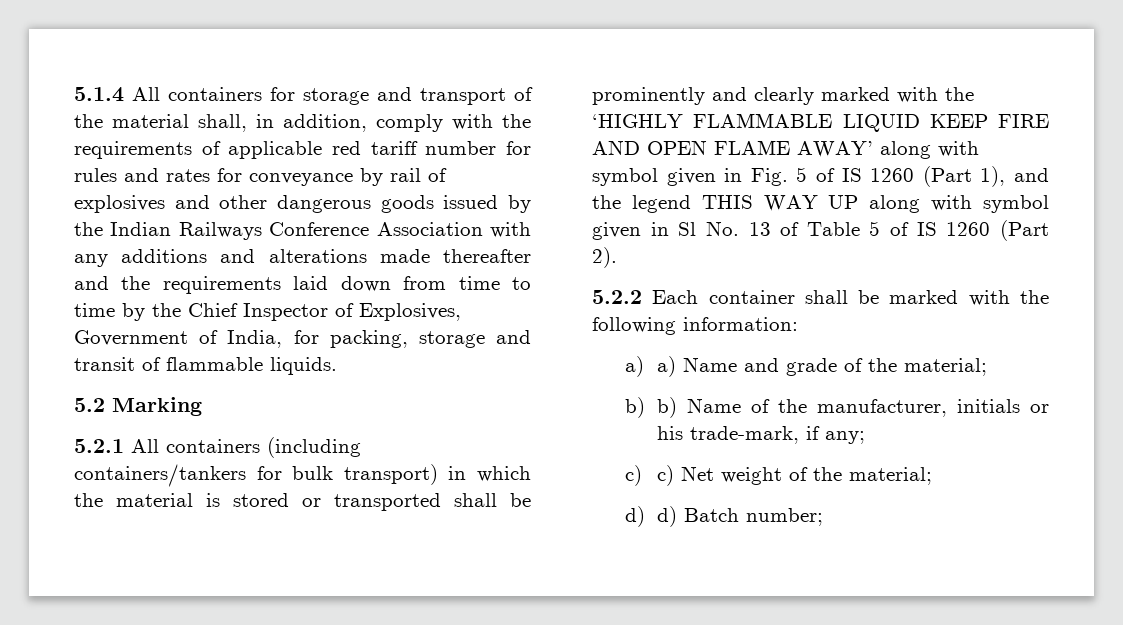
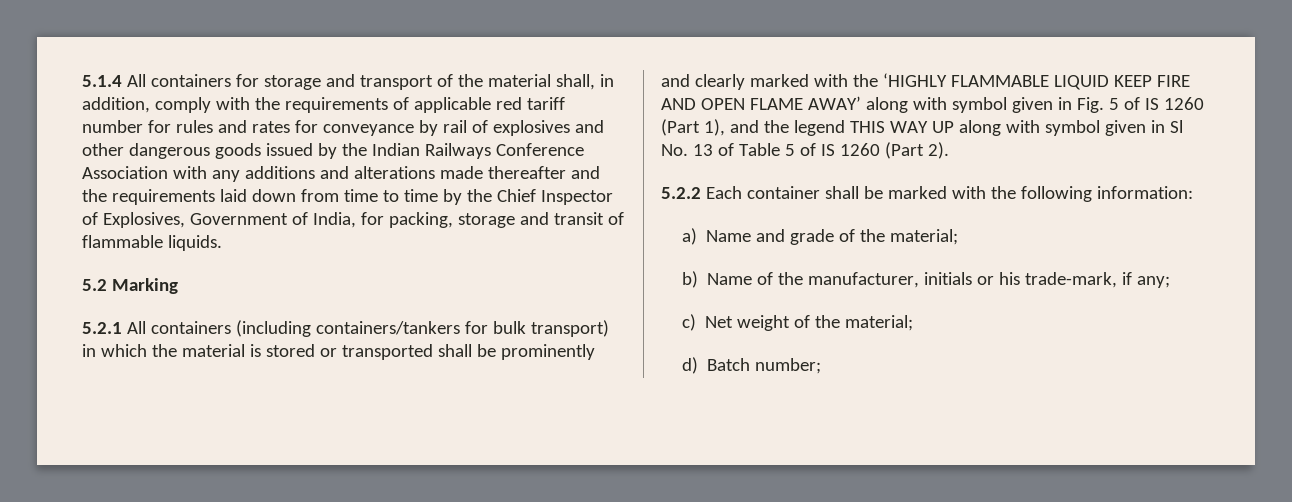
[657,356,677,377] a) -> (697, 236) none
[657,397,678,418] b) -> (698, 279) none
[657,465,675,486] c) -> (696, 322) none
[657,506,678,527] d) -> (698, 365) none

